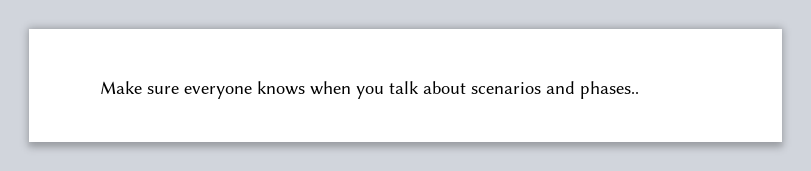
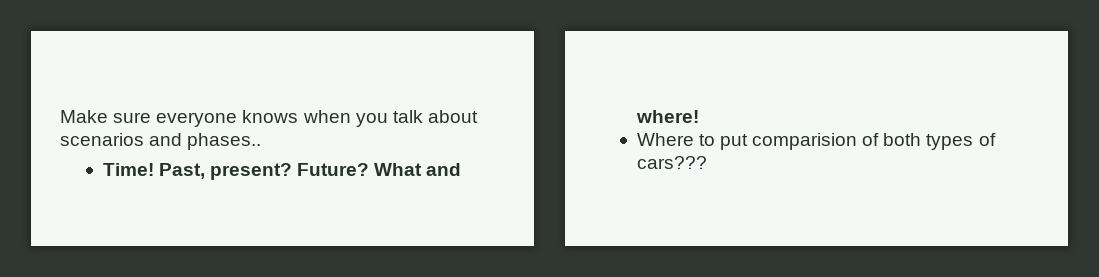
(639, 90) none -> [102,163,462,180] [635,110,699,123] [636,133,996,150] [636,156,707,169] // Time! Past, present? Future? What and where! // Where to put comparision of both types of cars???

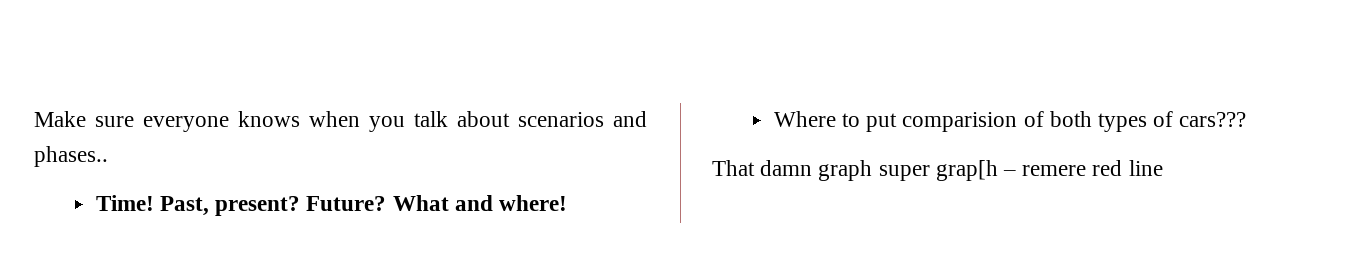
(707, 162) none -> [712,160,1163,181] // That damn graph super grap[h – remere red line

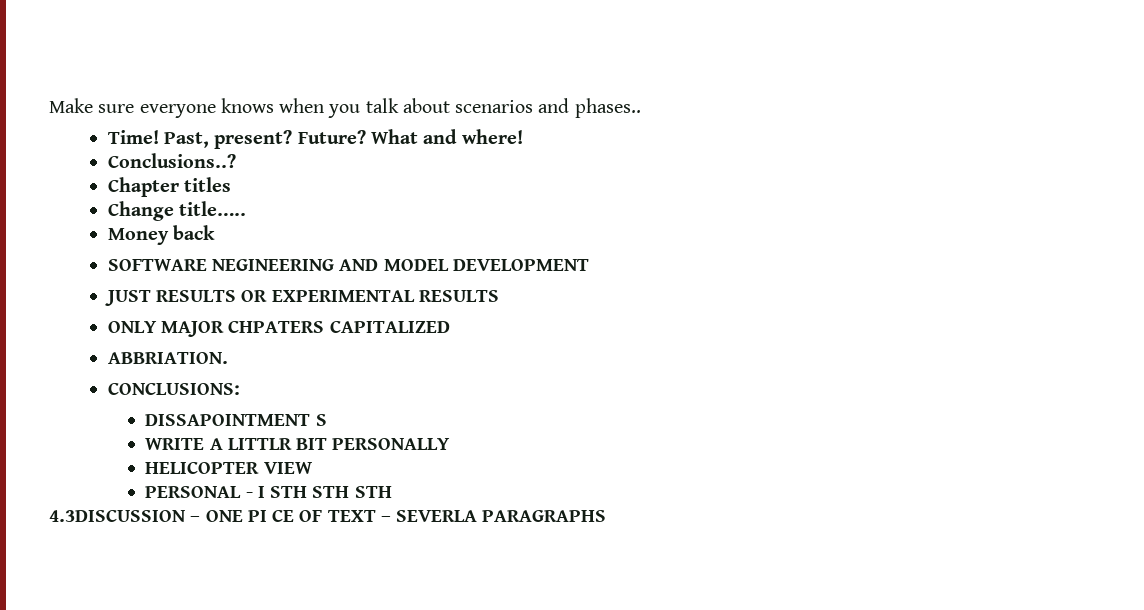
[773,111,1247,132] [712,160,1163,181] Where to put comparision of both types of cars??? // That damn graph super grap[h – remere red line -> [107,153,236,168] [107,177,232,197] [107,201,247,221] [107,225,216,245] [107,259,589,271] [104,290,499,306] [107,320,450,337] [107,352,228,364] [107,382,240,395] [145,414,327,426] [145,438,451,450] [145,461,313,474] [145,486,392,498] [49,509,607,522] Conclusions..? // Chapter titles // Change title….. // Money back // SOFTWARE NEGINEERING AND MODEL DEVELOPMENT // JUST RESULTS OR EXPERIMENTAL RESULTS // ONLY MAJOR CHPATERS CAPITALIZED // ABBRIATION. // CONCLUSIONS: // DISSAPOINTMENT S // WRITE A LITTLR BIT PERSONALLY // HELICOPTER VIEW // PERSONAL - I STH STH STH // 4.3DISCUSSION – ONE PI CE OF TEXT – SEVERLA PARAGRAPHS

